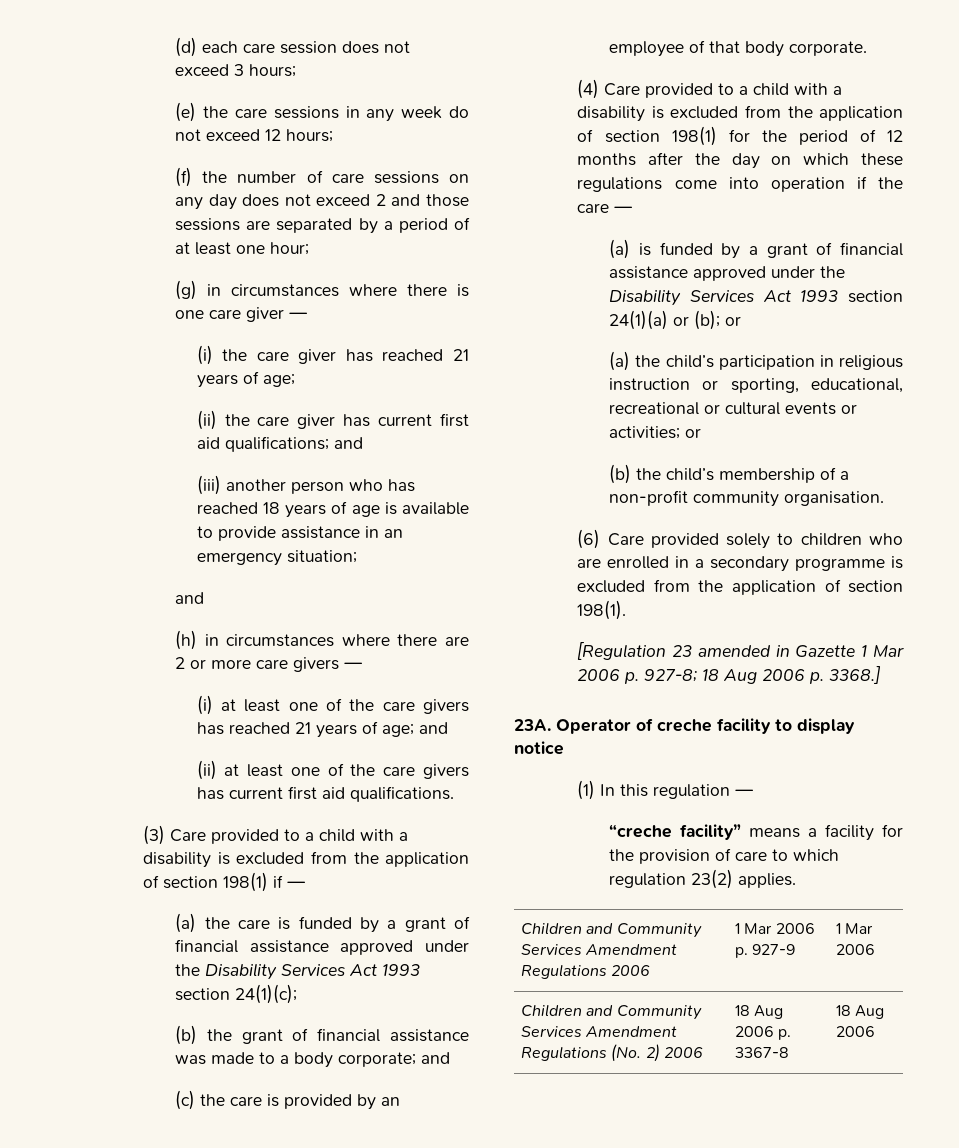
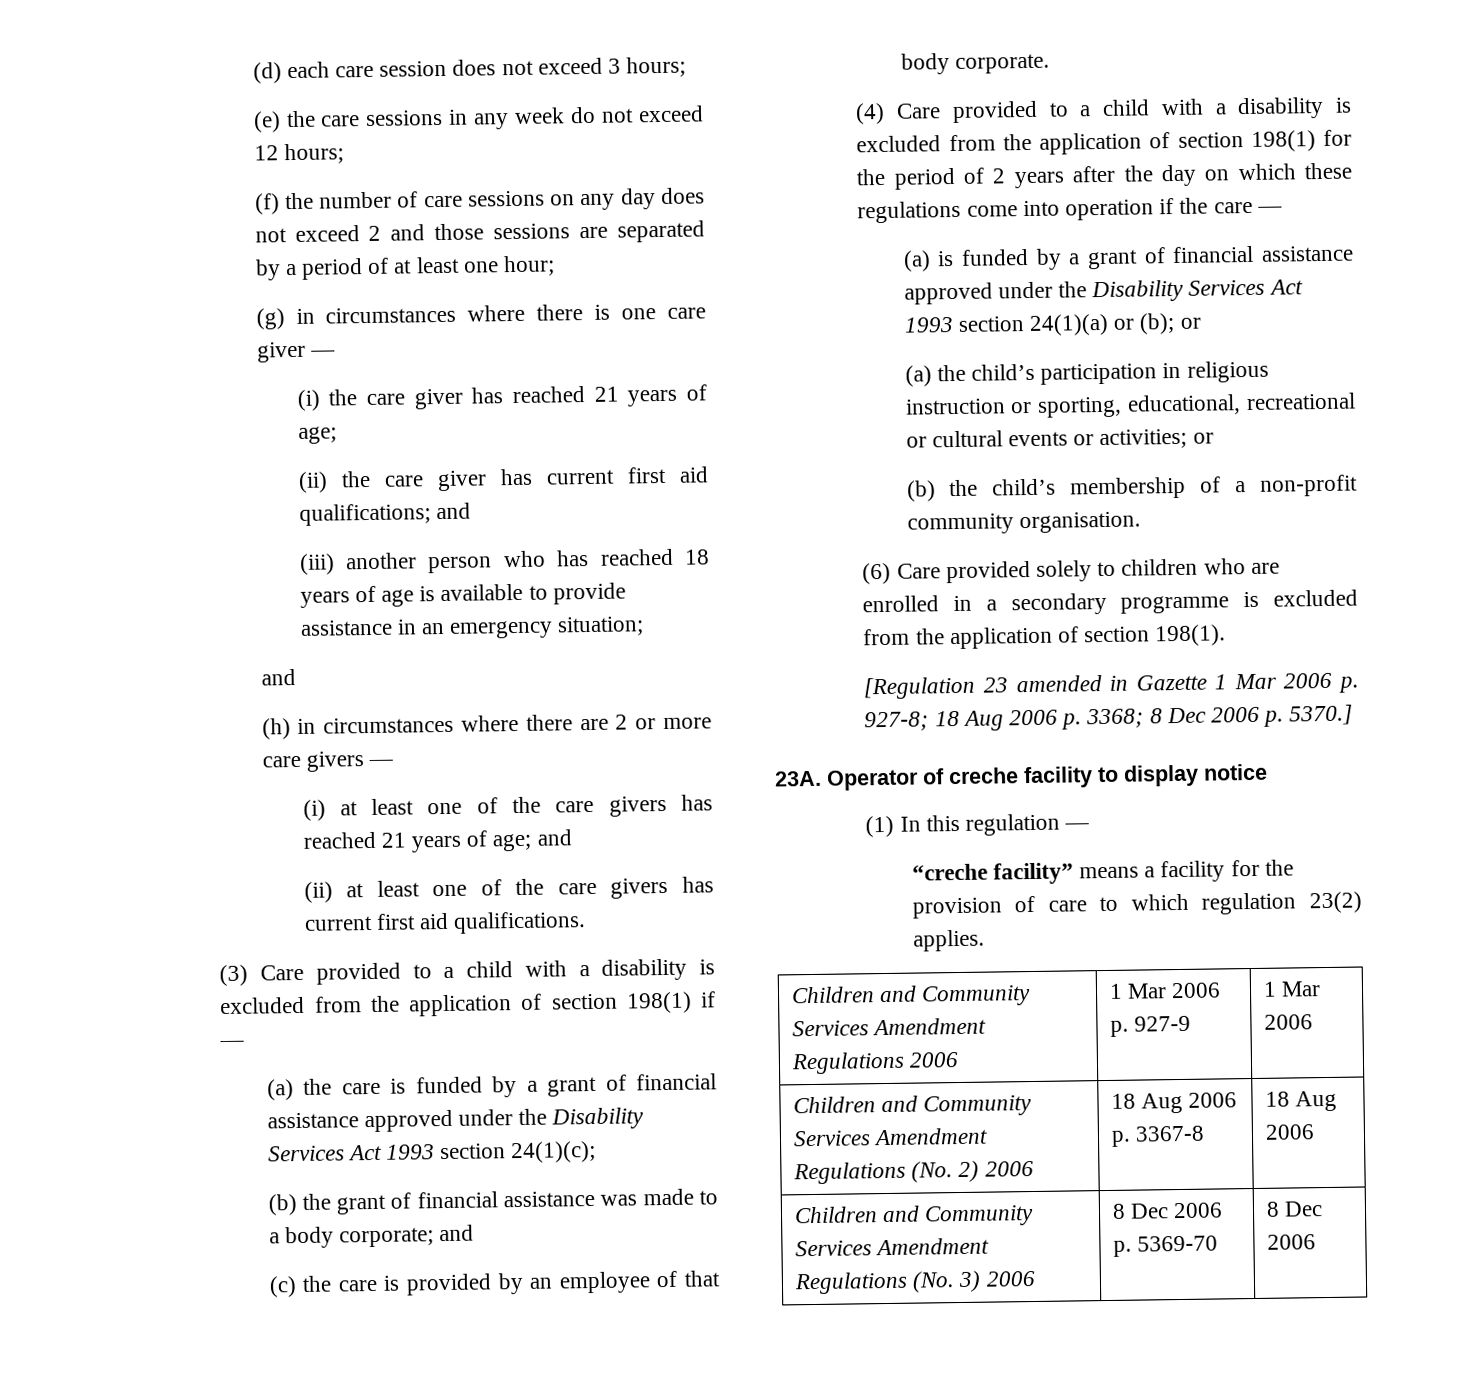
[887,130,903,142] [577,153,637,166] 12 months -> [992,168,1065,189] 2 years
[829,666,882,684] 3368.] -> [1086,704,1354,729] 3368; 8 Dec 2006 p. 5370.]
(876, 1031) none -> [794,1204,1035,1227] [795,1237,990,1257] [794,1270,1036,1295] [1112,1202,1224,1219] [1113,1235,1219,1257] [1266,1201,1324,1217] [1267,1234,1317,1250] // Children and Community Services Amendment Regulations (No. 3) 2006 | 8 Dec 2006 p. 5369-70 | 8 Dec 2006

